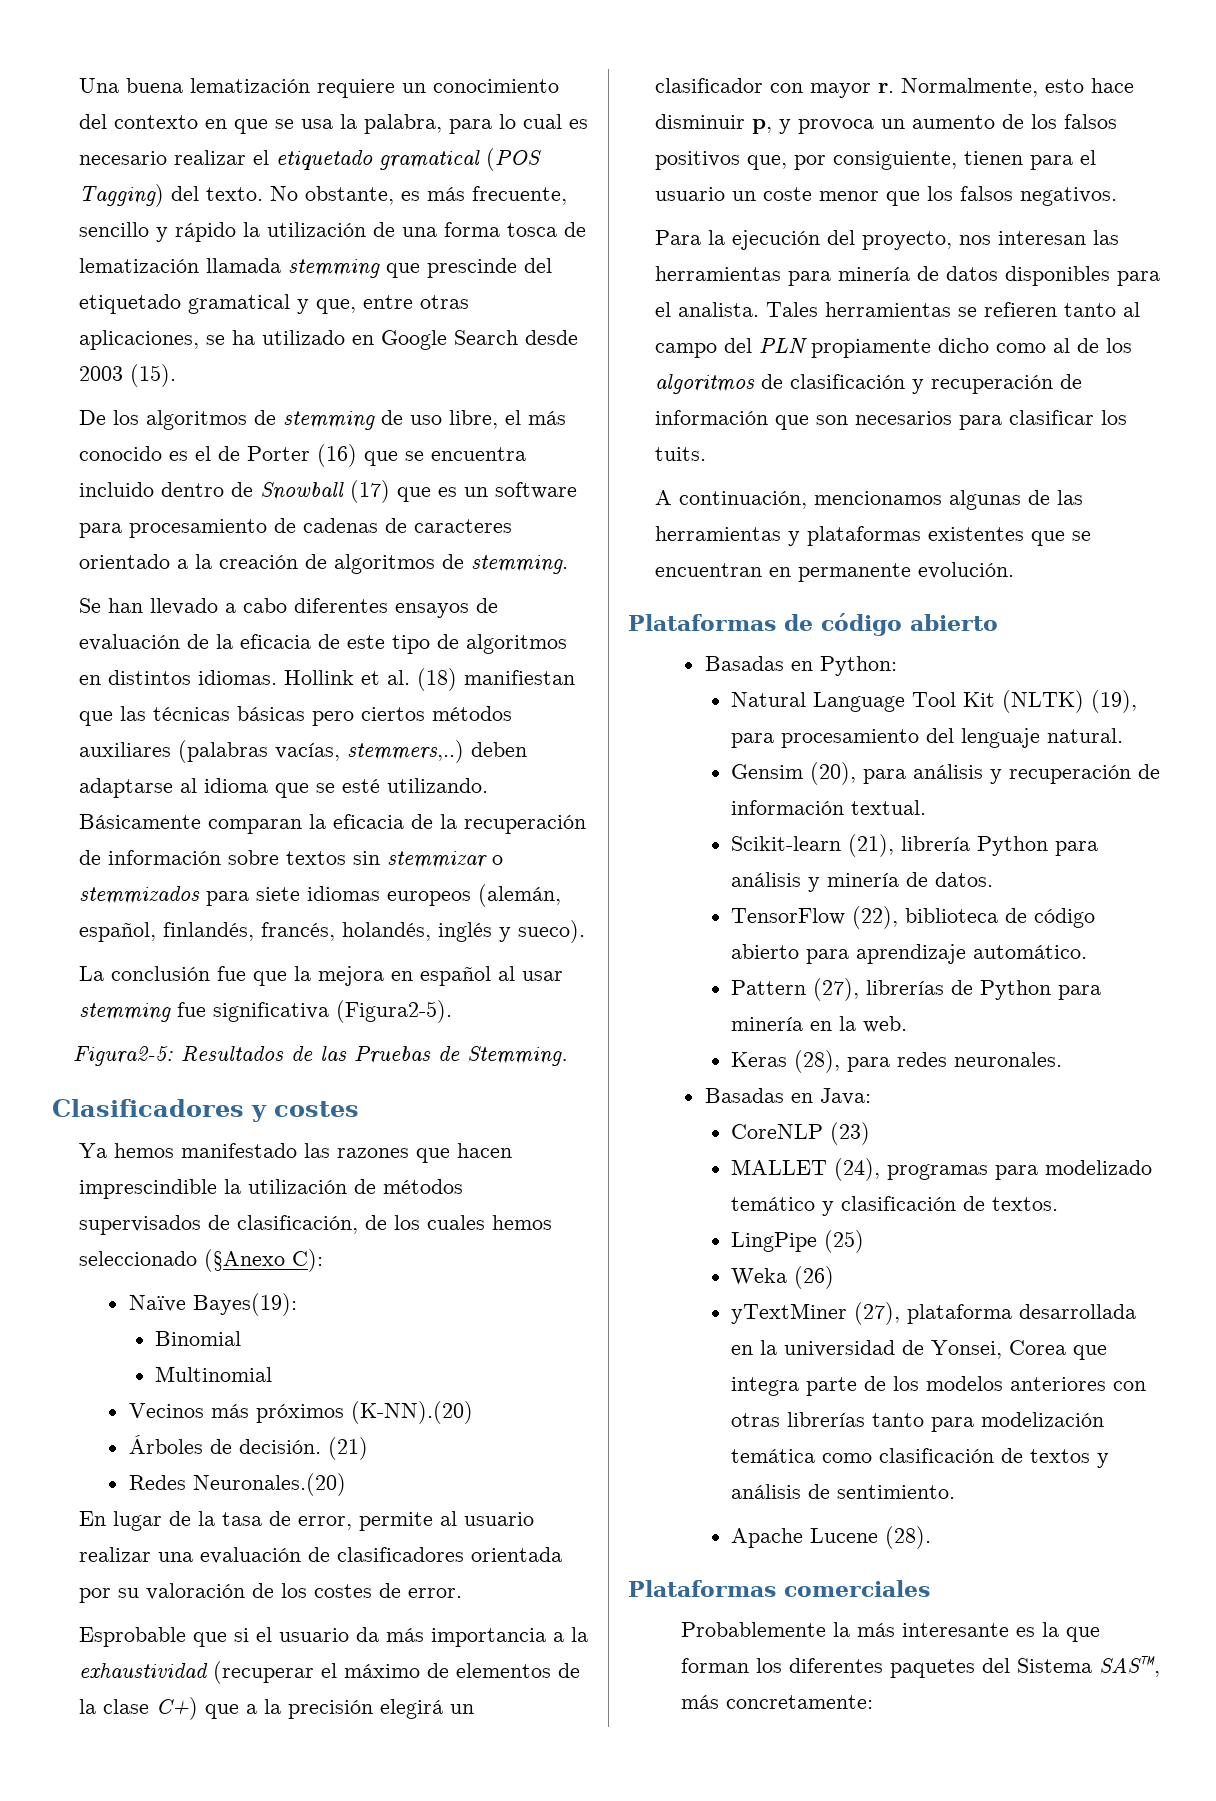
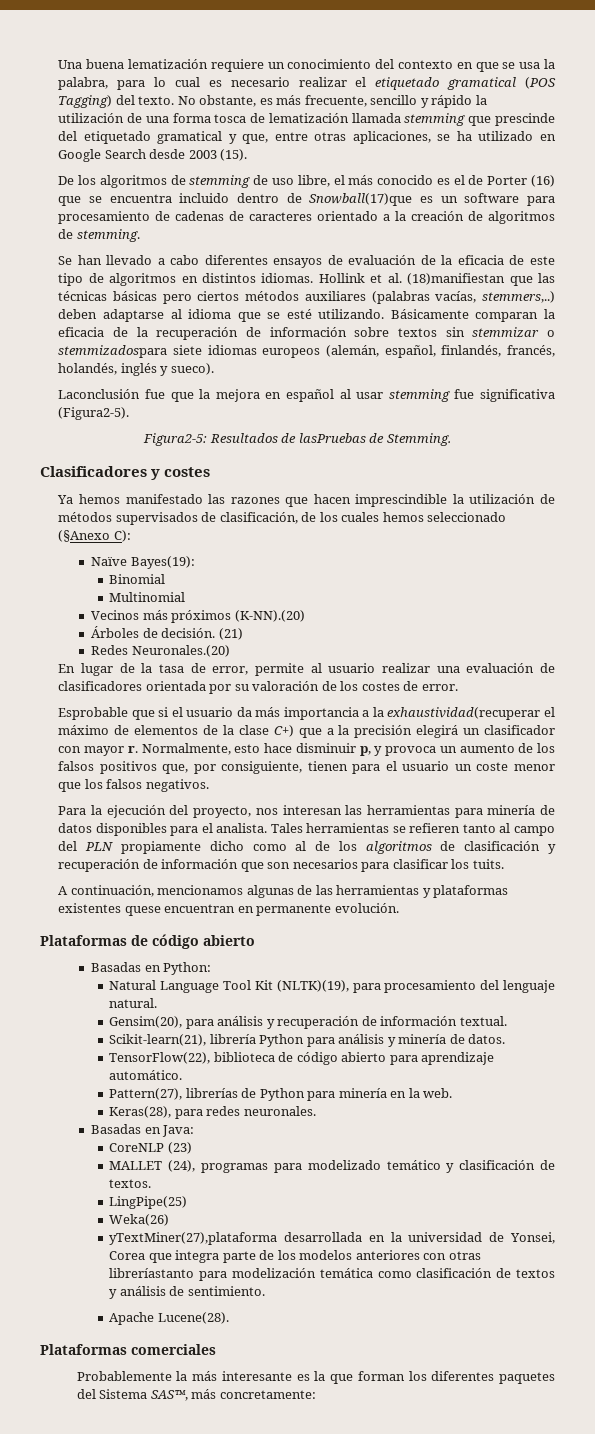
[259,480,431,503] Snowball (17) que -> [309,193,413,206] Snowball(17)que
[416,668,575,691] (18) manifiestan -> [407,273,506,285] (18)manifiestan
[78,886,249,906] stemmizados para -> [58,345,168,358] stemmizadospara
[78,966,210,981] La conclusión -> [58,389,141,399] Laconclusión
[319,1046,431,1064] las Pruebas -> [298,433,366,443] lasPruebas
[78,1661,314,1684] exhaustividad (recuperar -> [387,707,541,720] exhaustividad(recuperar
[1030,531,1091,546] que se -> [124,906,161,916] quese
[1002,690,1138,713] (NLTK) (19), -> [276,980,349,992] (NLTK)(19),
[731,762,857,785] Gensim (20), -> [109,1016,183,1028] Gensim(20),
[731,834,895,857] Scikit-learn (21), -> [109,1034,207,1046] Scikit-learn(21),
[731,906,899,929] TensorFlow (22), -> [109,1052,211,1064] TensorFlow(22),
[731,978,860,1001] Pattern (27), -> [109,1088,183,1100] Pattern(27),
[731,1050,841,1073] Keras (28), -> [109,1106,172,1118] Keras(28),
[731,1230,865,1253] [731,1266,835,1289] [731,1302,1013,1325] LingPipe (25) // Weka (26) // yTextMiner (27), plataforma -> [109,1196,188,1209] [109,1214,170,1226] [109,1232,278,1245] LingPipe(25) // Weka(26) // yTextMiner(27),plataforma
[787,1412,925,1427] librerías tanto -> [109,1268,195,1278] libreríastanto
[810,1526,932,1549] Lucene (28). -> [157,1312,229,1324] Lucene(28).

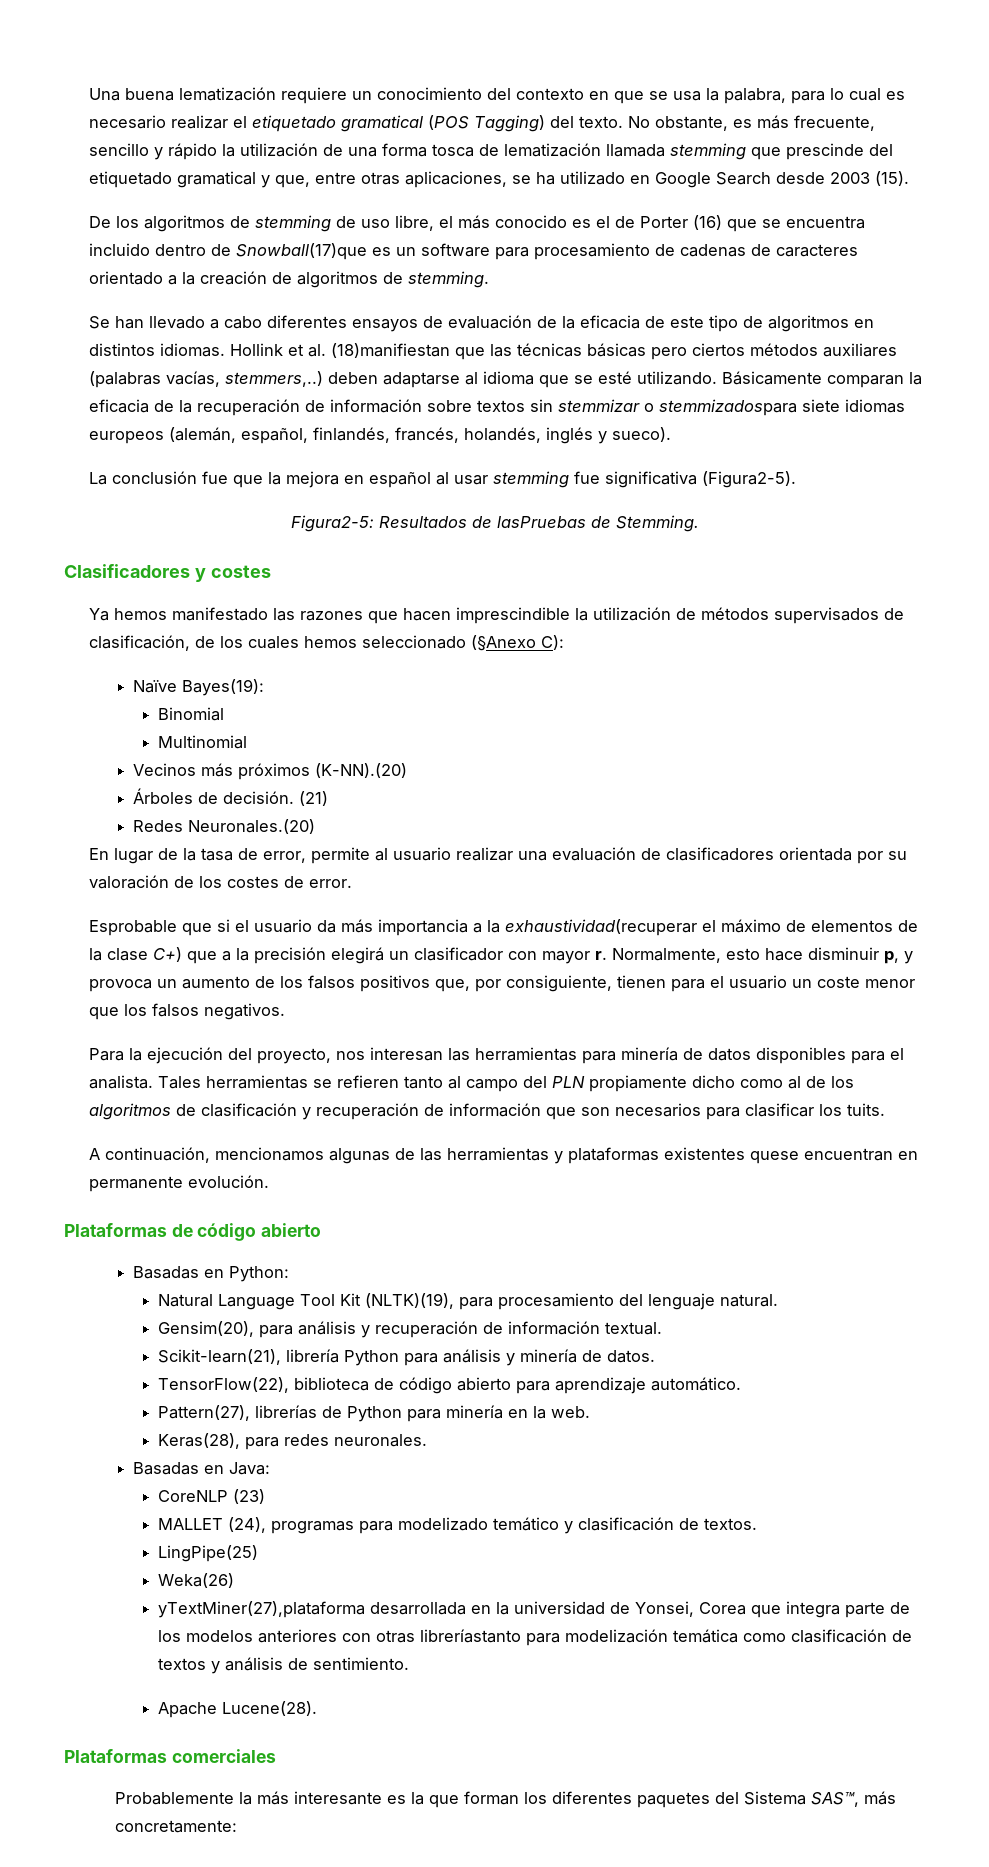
[58,389,141,399] Laconclusión -> [89,471,198,485] La conclusión

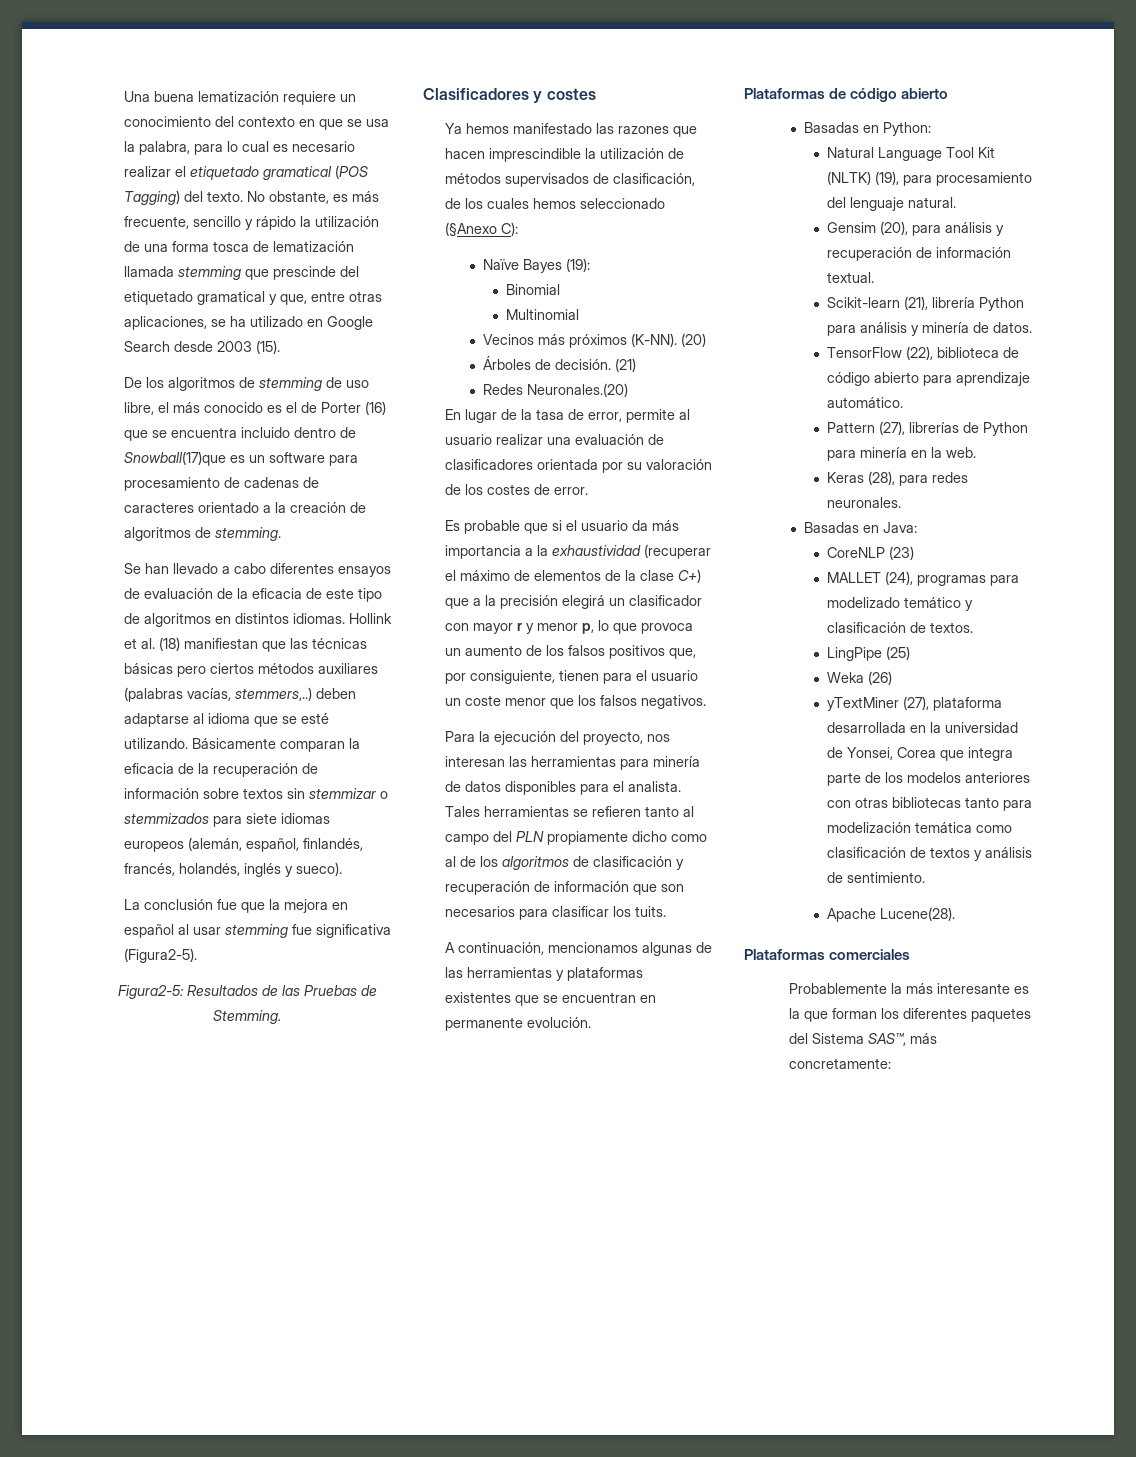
[331,343,451,358] (18)manifiestan -> [159,637,259,651] (18) manifiestan
[659,399,798,416] stemmizadospara -> [124,813,243,827] stemmizados para
[496,516,586,528] lasPruebas -> [281,985,357,996] las Pruebas
[181,679,264,696] Bayes(19): -> [523,258,591,273] Bayes (19):
[314,763,407,778] (K-NN).(20) -> [631,333,707,347] (K-NN). (20)
[89,920,178,936] Esprobable -> [445,520,521,534] Es probable
[505,919,698,936] exhaustividad(recuperar -> [552,544,712,559] exhaustividad (recuperar
[595,947,914,964] r. Normalmente, esto hace disminuir p, y -> [517,620,638,634] r y menor p, lo que
[750,1151,800,1164] quese -> [515,995,559,1006] que se
[365,1293,455,1309] (NLTK)(19), -> [826,171,899,185] (NLTK) (19),
[158,1321,255,1337] Gensim(20), -> [826,221,908,235] Gensim (20),
[158,1349,282,1365] Scikit-learn(21), -> [826,296,928,310] Scikit-learn (21),
[158,1377,290,1393] TensorFlow(22), -> [826,346,933,360] TensorFlow (22),
[158,1405,251,1421] Pattern(27), -> [826,421,905,435] Pattern (27),
[158,1433,241,1449] Keras(28), -> [826,471,895,485] Keras (28),
[158,1545,259,1562] [158,1573,235,1588] [158,1601,366,1618] LingPipe(25) // Weka(26) // yTextMiner(27),plataforma -> [826,646,910,661] [826,671,892,685] [826,696,1002,711] LingPipe (25) // Weka (26) // yTextMiner (27), plataforma
[420,1629,522,1643] libreríastanto -> [891,797,999,808] bibliotecas tanto

